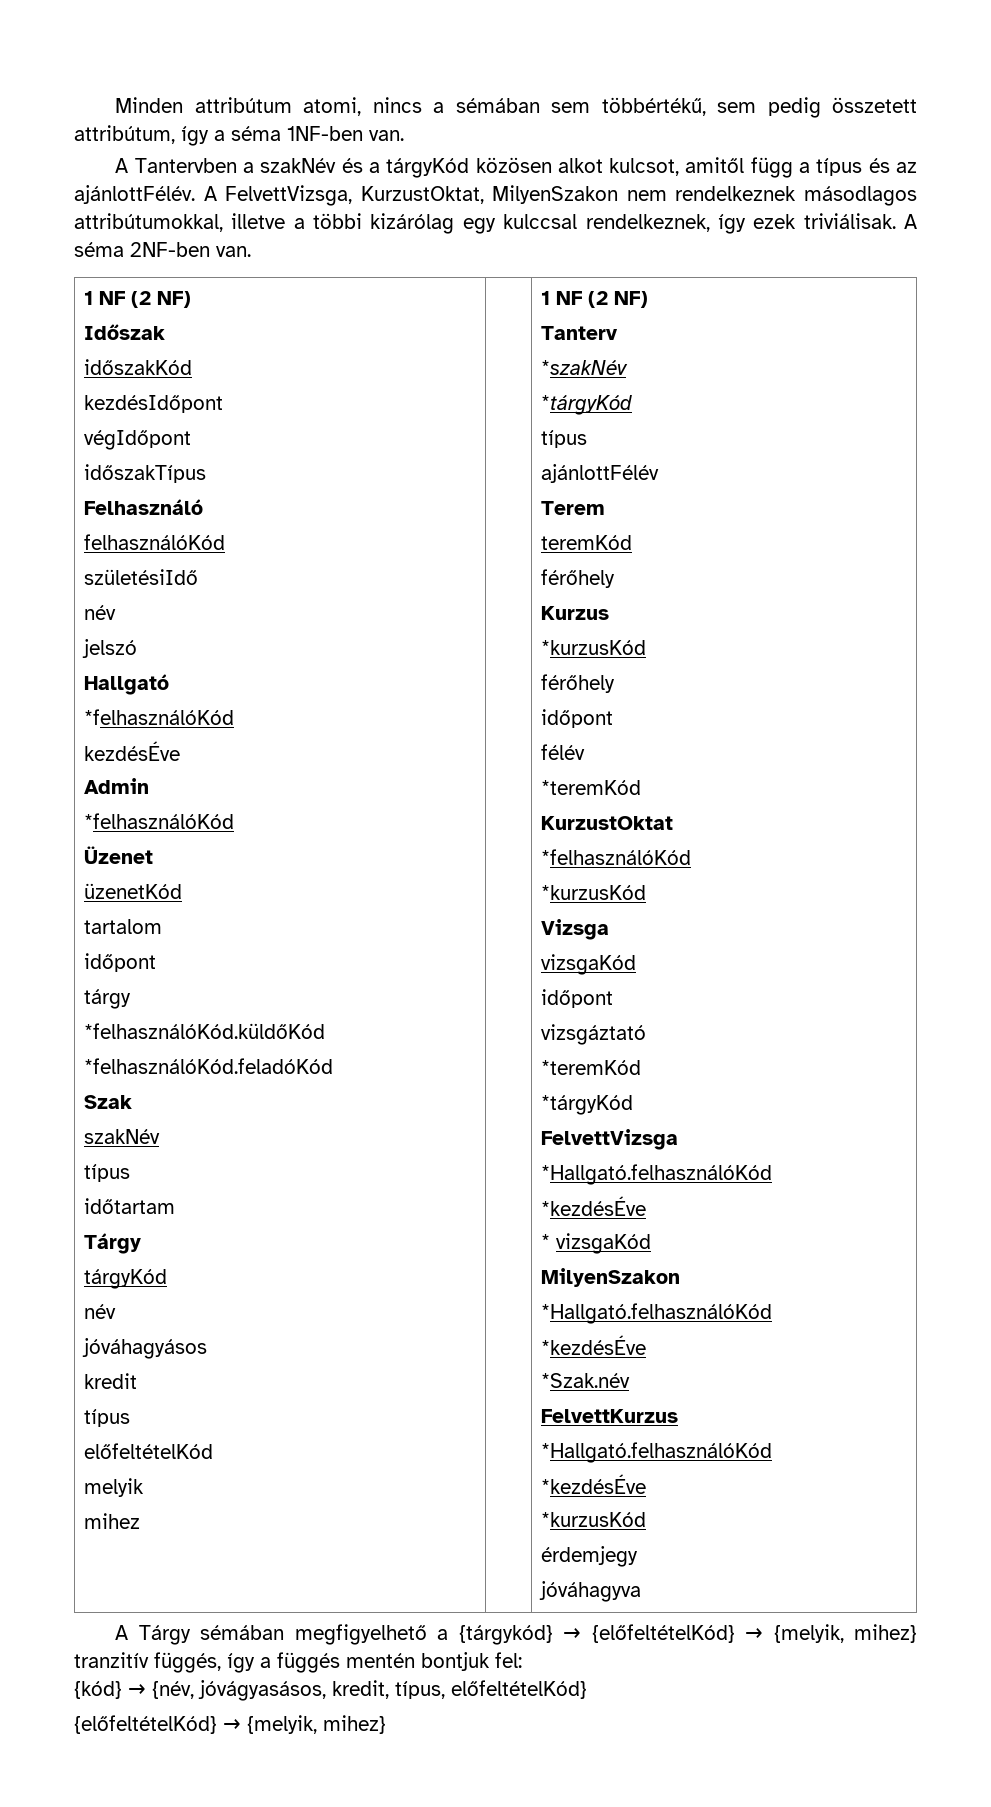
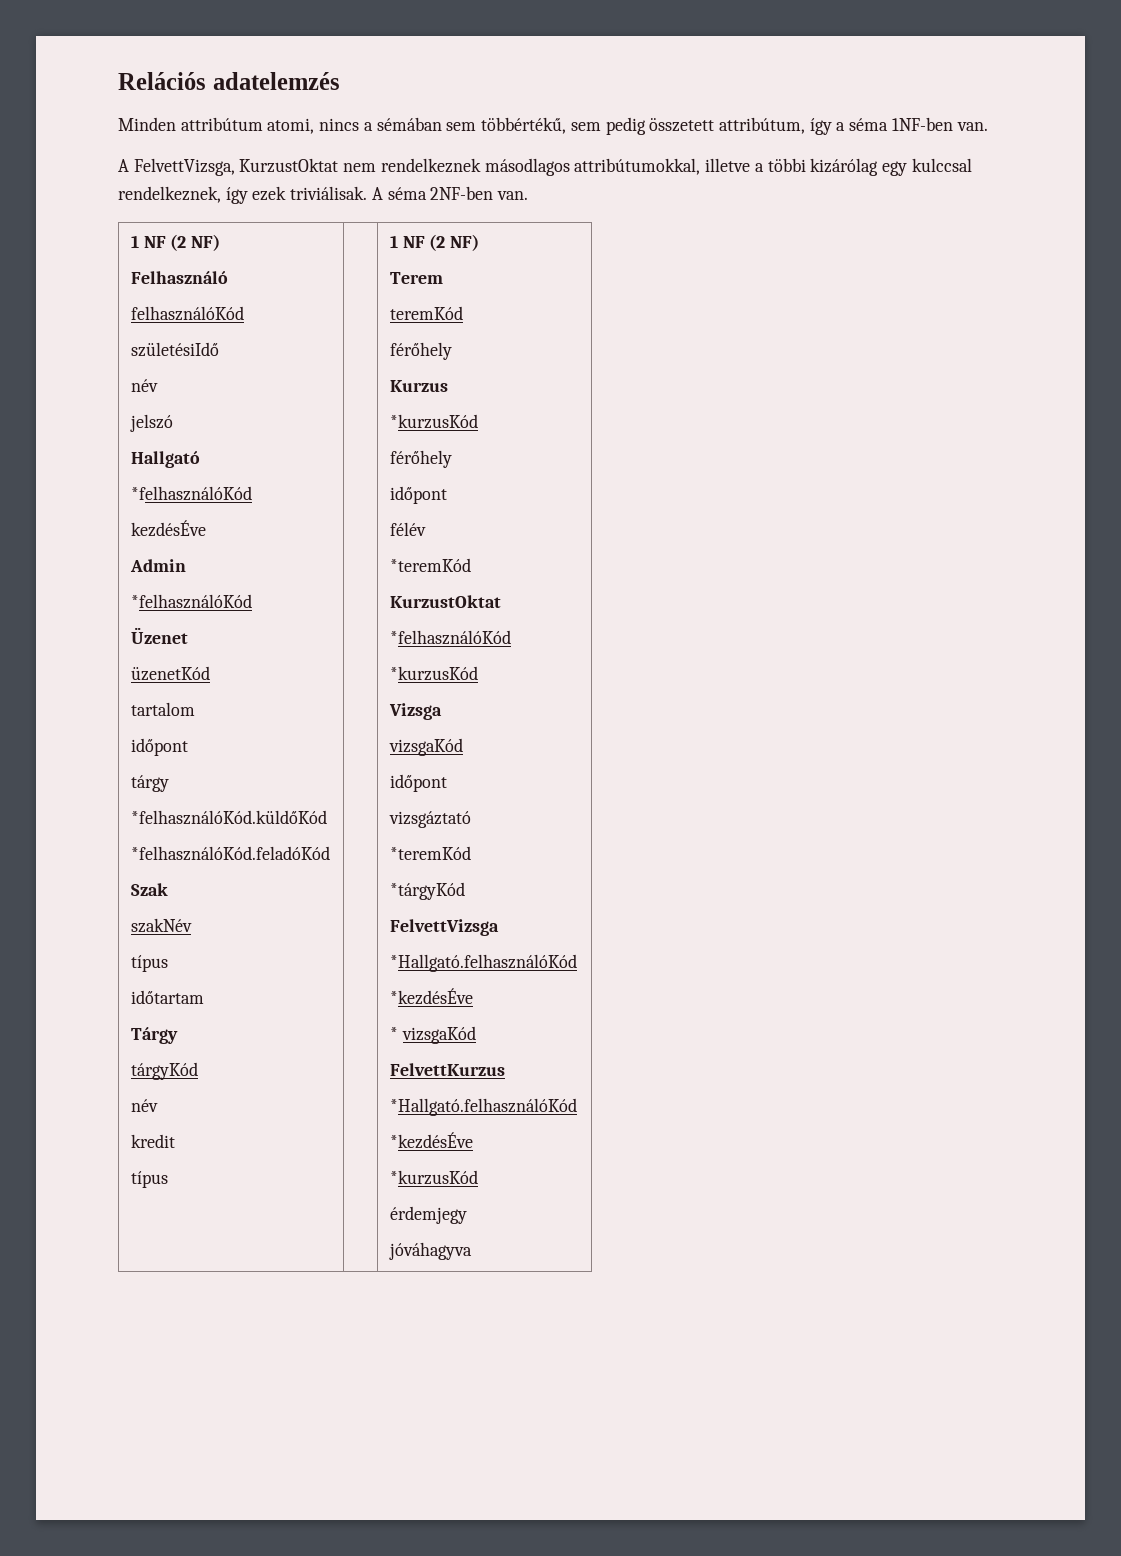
(115, 105) none -> [118,72,340,90] Relációs adatelemzés //
[134,157,918,178] [74,185,619,206] Tantervben a szakNév és a tárgyKód közösen alkot kulcsot, amitől függ a típus és az ajánlottFélév. A FelvettVizsga, KurzustOktat, MilyenSzakon -> [133,158,339,176] FelvettVizsga, KurzustOktat
[84,324,166,340] [84,359,193,375] [84,395,224,413] [84,430,192,450] [84,464,207,483] // Időszak // időszakKód // kezdésIdőpont // végIdőpont // időszakTípus -> (220, 242) none
[82,1338,208,1359] // jóváhagyásos -> (158, 1105) none
[84,1443,214,1459] [84,1478,145,1497] [84,1513,141,1529] [541,291,649,308] [541,326,619,340] [541,360,629,375] [541,395,633,415] [541,430,588,448] [541,464,660,483] // előfeltételKód // melyik // mihez | | 1 NF (2 NF) // Tanterv // *szakNév // *tárgyKód // típus // ajánlottFélév -> [389,234,479,251] | | 1 NF (2 NF)
[541,1268,681,1287] [541,1303,773,1324] [541,1335,647,1355] [541,1373,631,1388] // MilyenSzakon // *Hallgató.felhasználóKód // *kezdésÉve // *Szak.név -> (476, 1035) none
[115,1624,917,1645] [74,1652,522,1673] [74,1680,587,1701] [74,1715,386,1734] // A Tárgy sémában megfigyelhető a {tárgykód} → {előfeltételKód} → {melyik, mihez} tranzitív függés, így a függés mentén bontjuk fel: // {kód} → {név, jóvágyasásos, kredit, típus, előfeltételKód} // {előfeltételKód} → {melyik, mihez} -> (472, 1251) none

